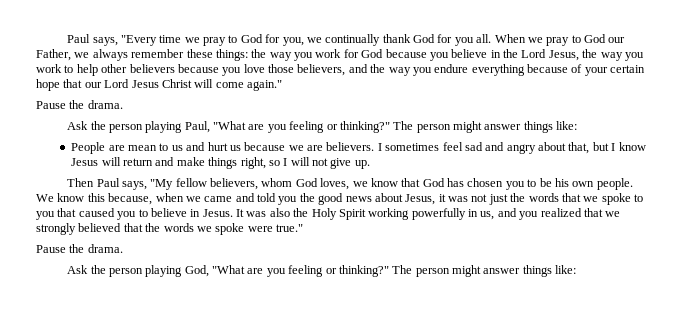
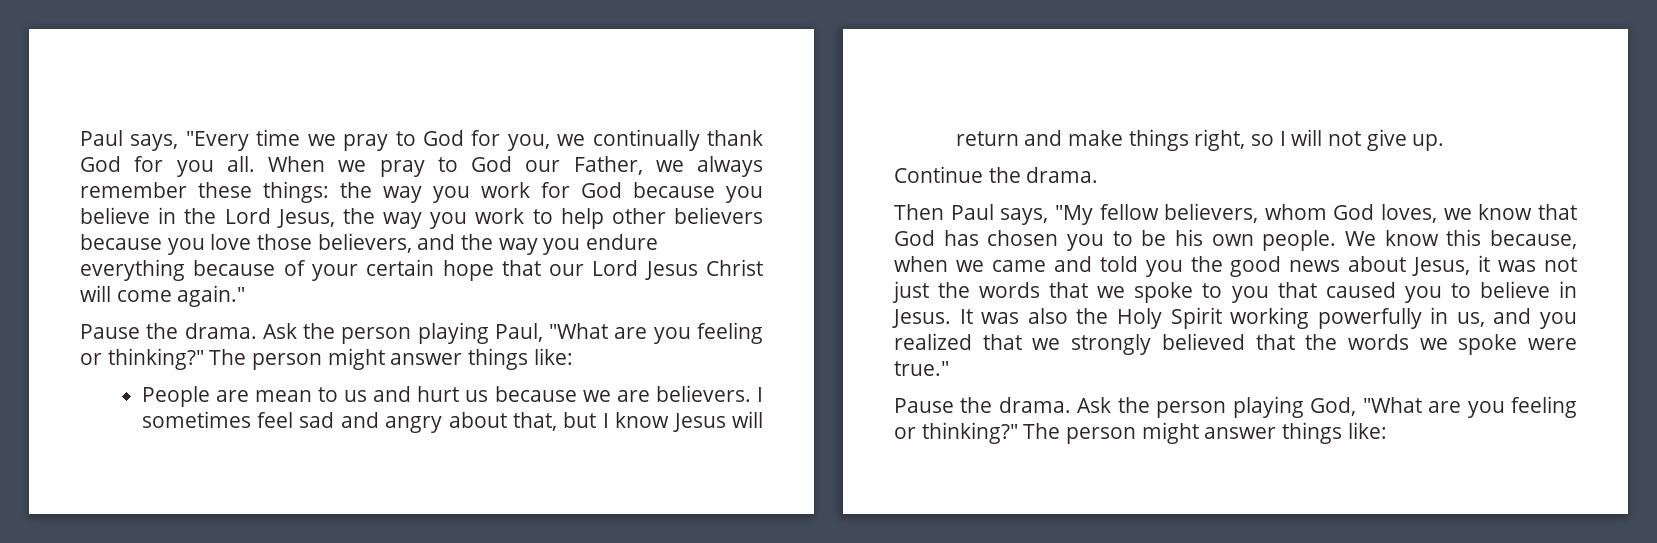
(123, 104) // -> (257, 331) none
(370, 164) none -> [894,166,1099,183] // Continue the drama.
(123, 248) // -> (1071, 405) none

